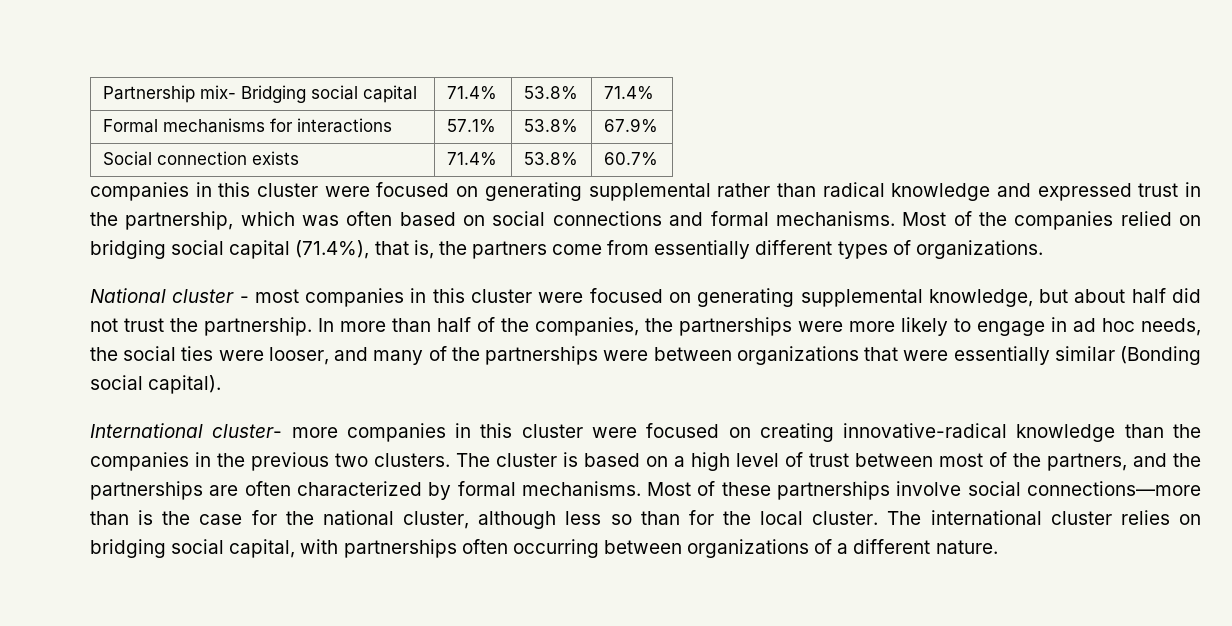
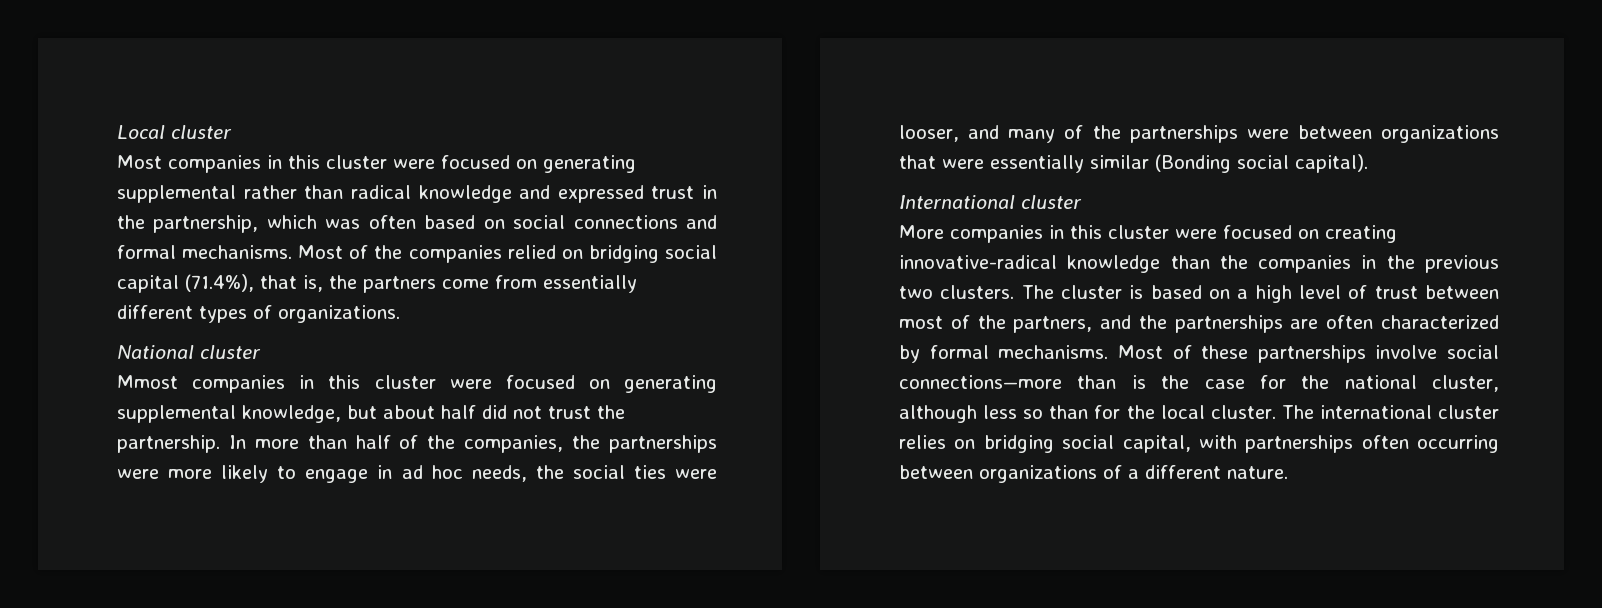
[102,85,417,103] [446,86,497,100] [523,86,578,100] [603,86,654,100] [102,118,392,133] [446,119,496,133] [523,119,578,133] [603,118,658,133] [102,151,299,166] [446,152,497,166] [523,152,578,166] [603,152,658,166] Partnership mix- Bridging social capital | 71.4% | 53.8% | 71.4% // Formal mechanisms for interactions | 57.1% | 53.8% | 67.9% // Social connection exists | 71.4% | 53.8% | 60.7% // -> [117,125,232,139] [117,155,162,169] Local cluster // Most
[239,289,299,303] - most -> [117,375,178,389] // Mmost
[212,424,338,438] cluster- more -> [1021,195,1082,209] [899,225,944,239] cluster // More

